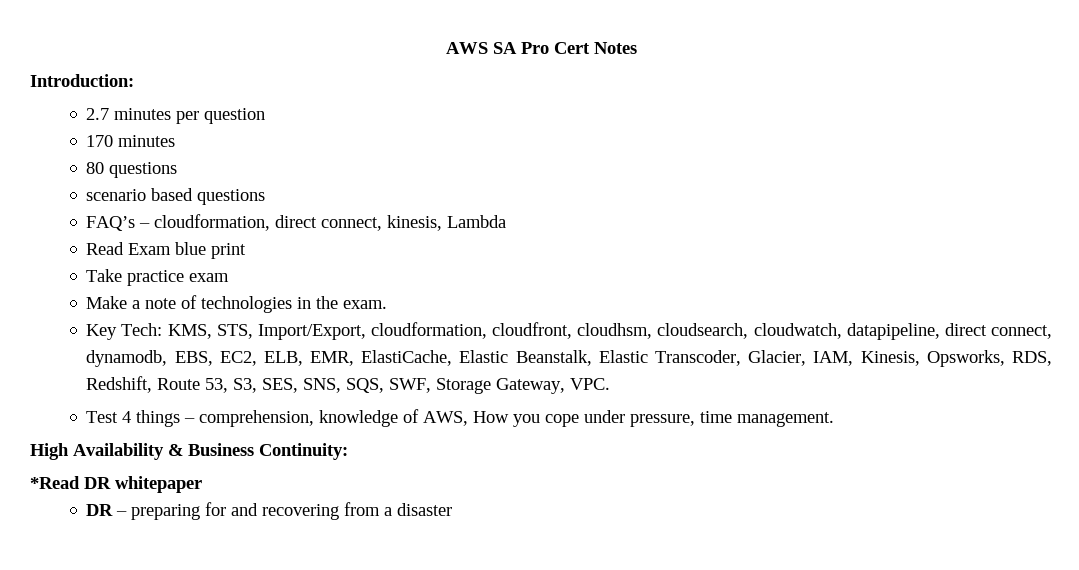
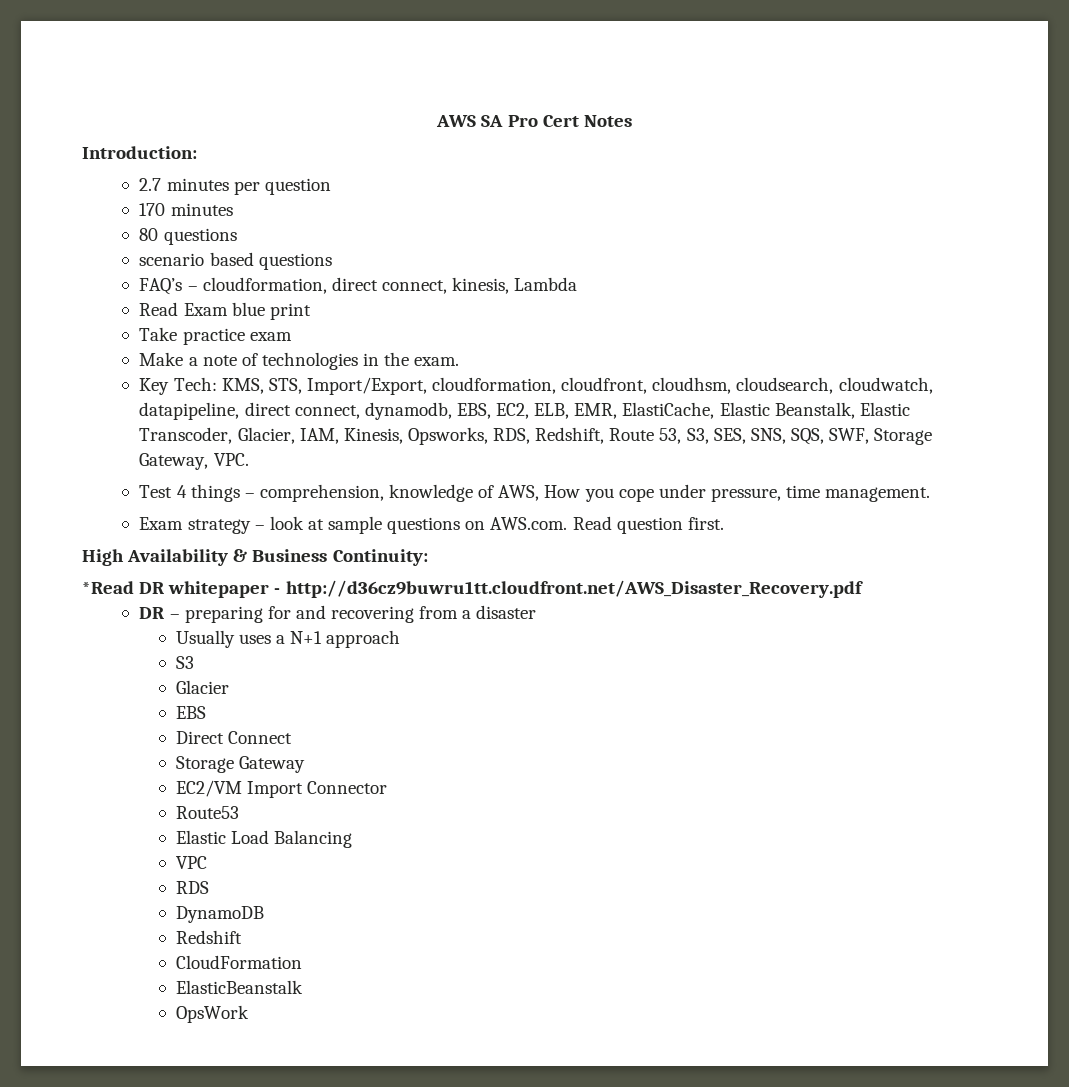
(835, 419) none -> [139,516,724,534] // Exam strategy – look at sample questions on AWS.com. Read question first.
(202, 484) none -> [274,580,863,598] - http://d36cz9buwru1tt.cloudfront.net/AWS_Disaster_Recovery.pdf
(453, 509) none -> [175,630,401,648] [175,656,194,669] [175,680,229,694] [175,706,206,719] [175,731,293,744] [175,756,306,773] [175,780,388,798] [175,806,239,819] [175,830,353,848] [175,856,207,869] [175,881,209,894] [175,906,264,923] [175,930,242,944] [175,955,302,969] [175,980,303,994] [175,1005,249,1023] // Usually uses a N+1 approach // S3 // Glacier // EBS // Direct Connect // Storage Gateway // EC2/VM Import Connector // Route53 // Elastic Load Balancing // VPC // RDS // DynamoDB // Redshift // CloudFormation // ElasticBeanstalk // OpsWork

